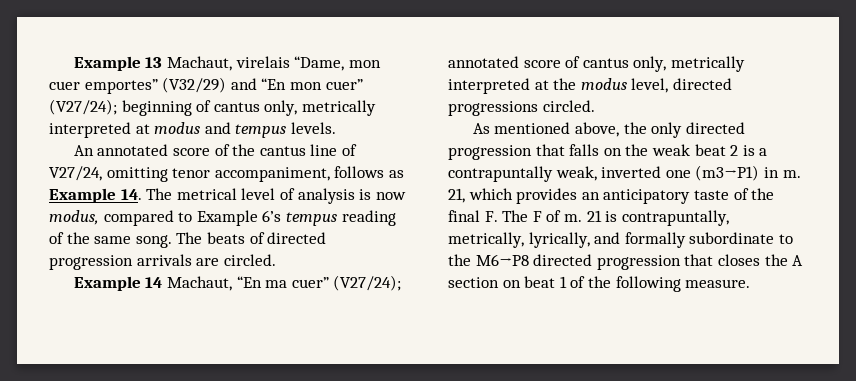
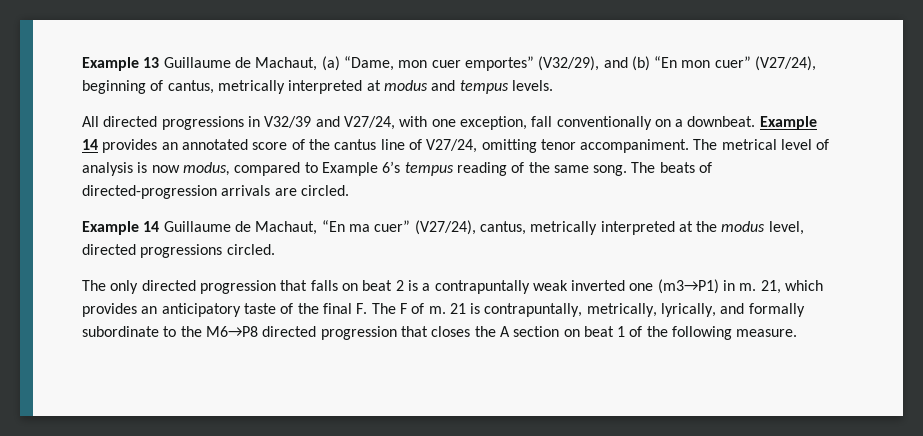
[166,56,290,71] Machaut, virelais -> [163,56,340,71] Guillaume de Machaut, (a)
[162,77,257,93] (V32/29) and -> [538,56,650,71] (V32/29), and (b)
[49,99,117,115] (V27/24); -> [755,56,817,71] (V27/24),
[213,100,298,116] cantus only, -> [167,80,214,94] cantus,
[73,145,94,156] An -> [82,116,817,130] [82,139,178,153] All directed progressions in V32/39 and V27/24, with one exception, fall conventionally on a downbeat. Example 14 provides an
[214,166,404,182] [49,188,142,203] accompaniment, follows as Example 14. -> [580,139,690,153] accompaniment.
[267,232,327,244] [49,255,133,270] directed progression -> [82,185,217,199] directed-progression
(163, 282) none -> [163,221,251,232] Guillaume de
[333,275,402,291] [448,56,667,72] (V27/24); annotated score of cantus only, -> [414,220,526,235] (V27/24), cantus,
[472,122,647,137] As mentioned above, the -> [82,280,106,291] The
[625,144,690,156] the weak -> (358, 287) none
[555,166,597,181] weak, -> [532,280,568,291] weak

